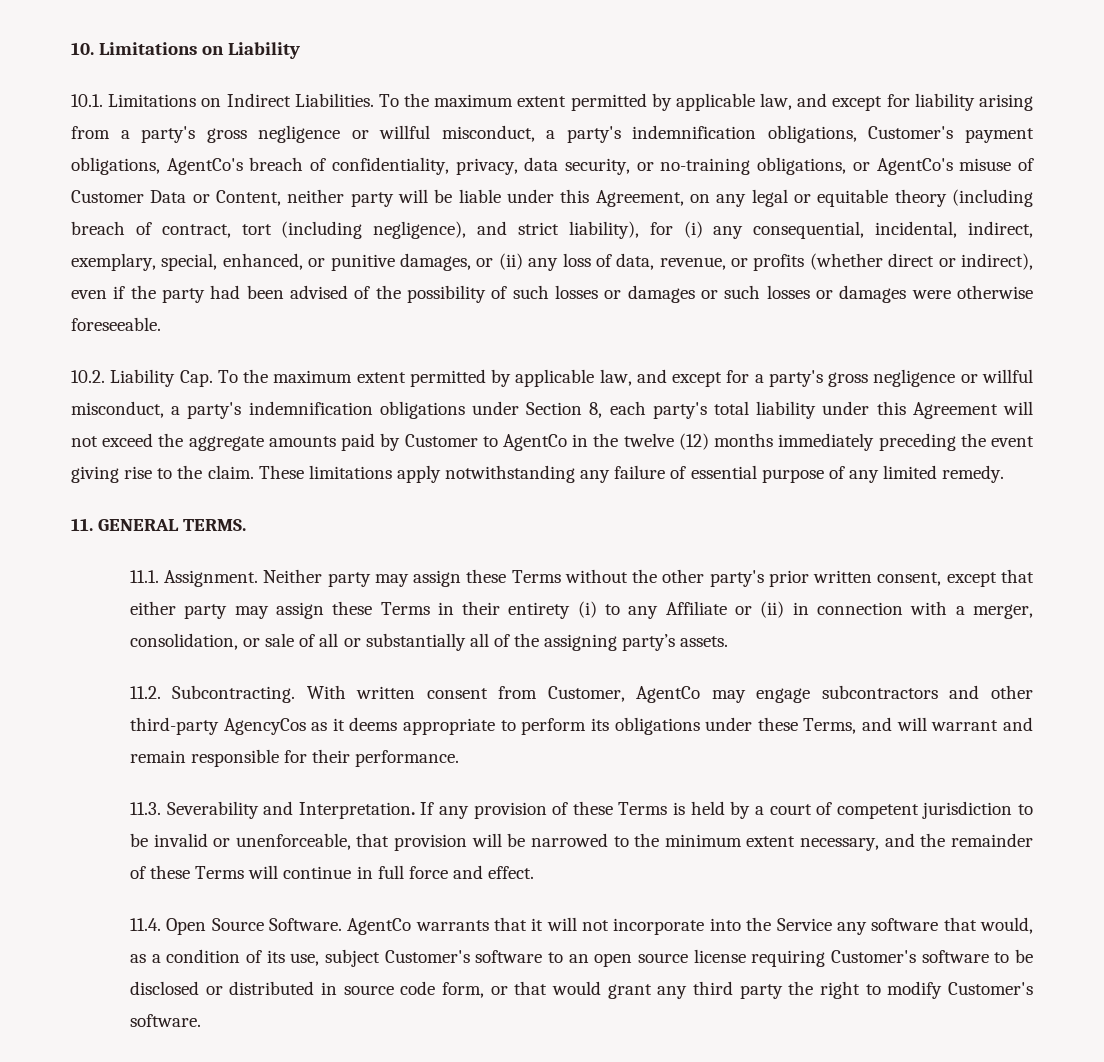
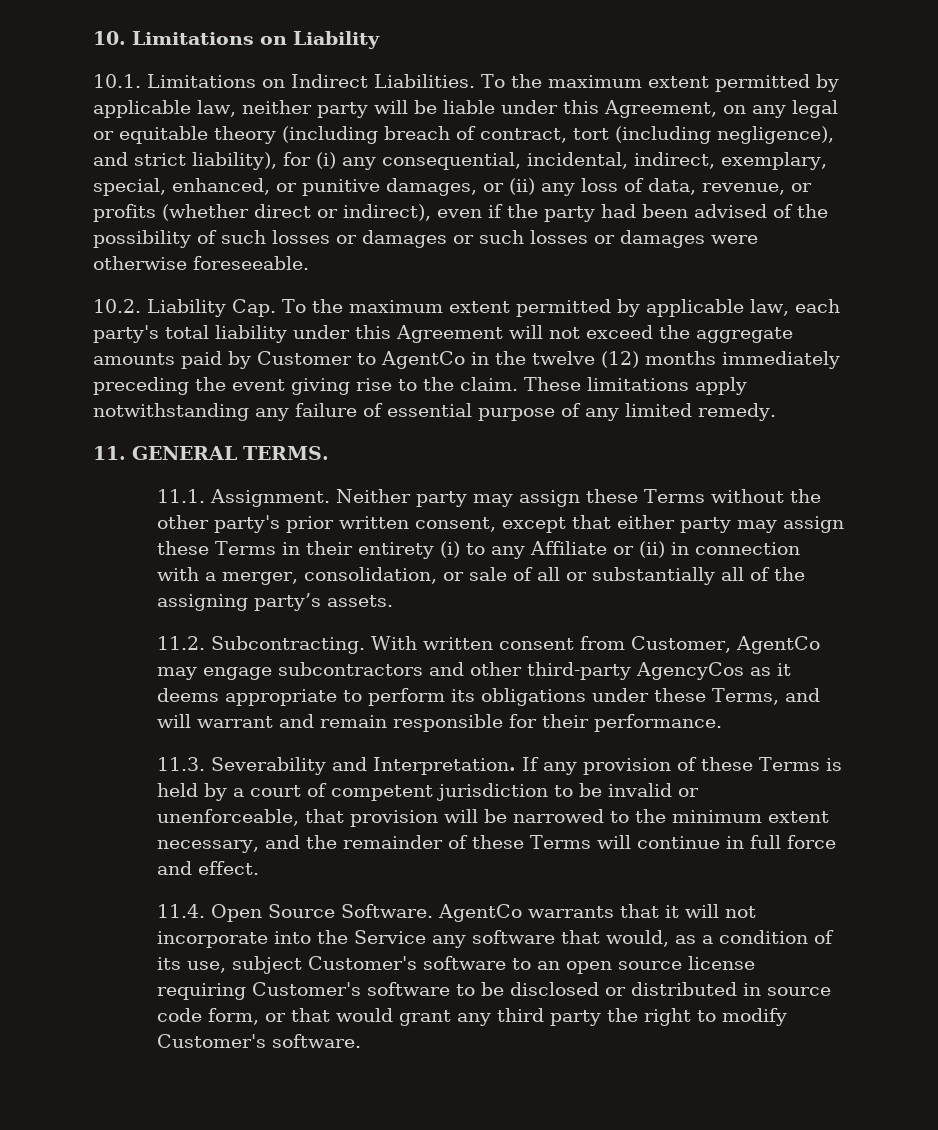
[797,93,1033,111] [71,125,1034,143] [71,157,1034,175] [71,190,281,206] and except for liability arising from a party's gross negligence or willful misconduct, a party's indemnification obligations, Customer's payment obligations, AgentCo's breach of confidentiality, privacy, data security, or no-training obligations, or AgentCo's misuse of Customer Data or Content, -> (236, 108) none
[636,369,1034,387] [71,401,603,419] and except for a party's gross negligence or willful misconduct, a party's indemnification obligations under Section 8, -> (789, 307) none

